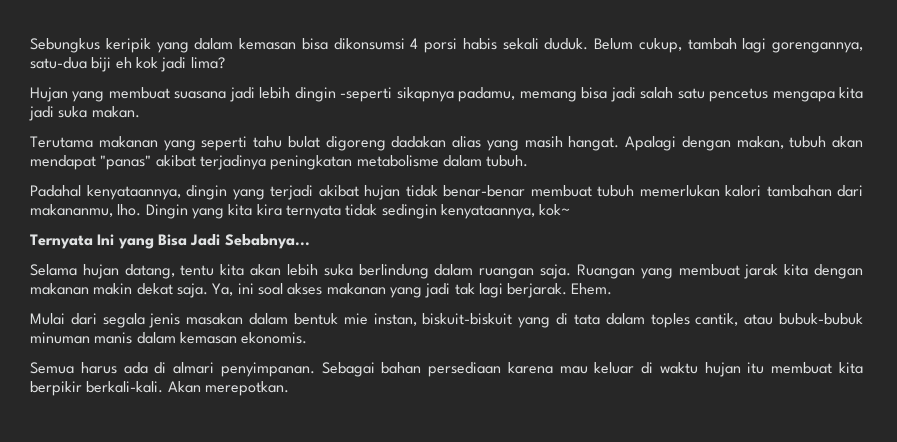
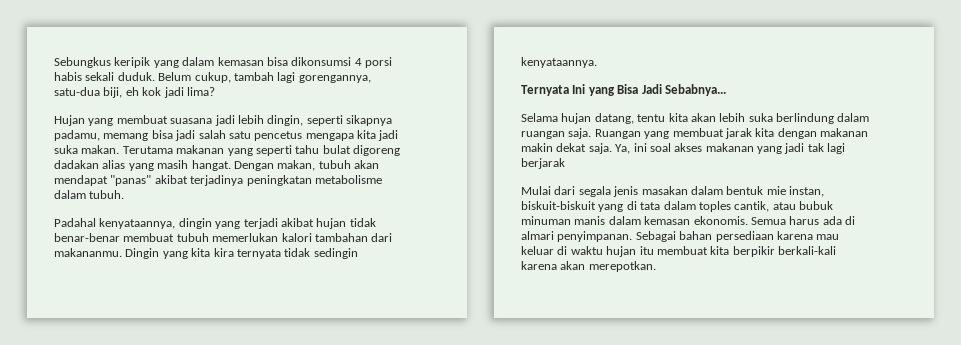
[91,57,112,72] biji -> [103,87,123,98] biji,
[294,87,393,102] dingin -seperti -> [267,115,343,126] dingin, seperti
(140, 112) // -> (120, 149) none
[625,136,731,151] Apalagi dengan -> [233,161,274,171] Dengan
[30,204,142,217] makananmu, lho. -> [54,248,122,257] makananmu.
[440,204,571,219] kenyataannya, kok~ -> [521,57,597,68] kenyataannya.
[507,283,613,298] berjarak. Ehem. -> [521,158,565,169] berjarak
[779,313,864,325] bubuk-bubuk -> [799,201,833,210] bubuk
(308, 338) // -> (748, 220) none
[86,381,201,393] berkali-kali. Akan -> [778,246,836,255] [521,261,586,270] berkali-kali karena akan

